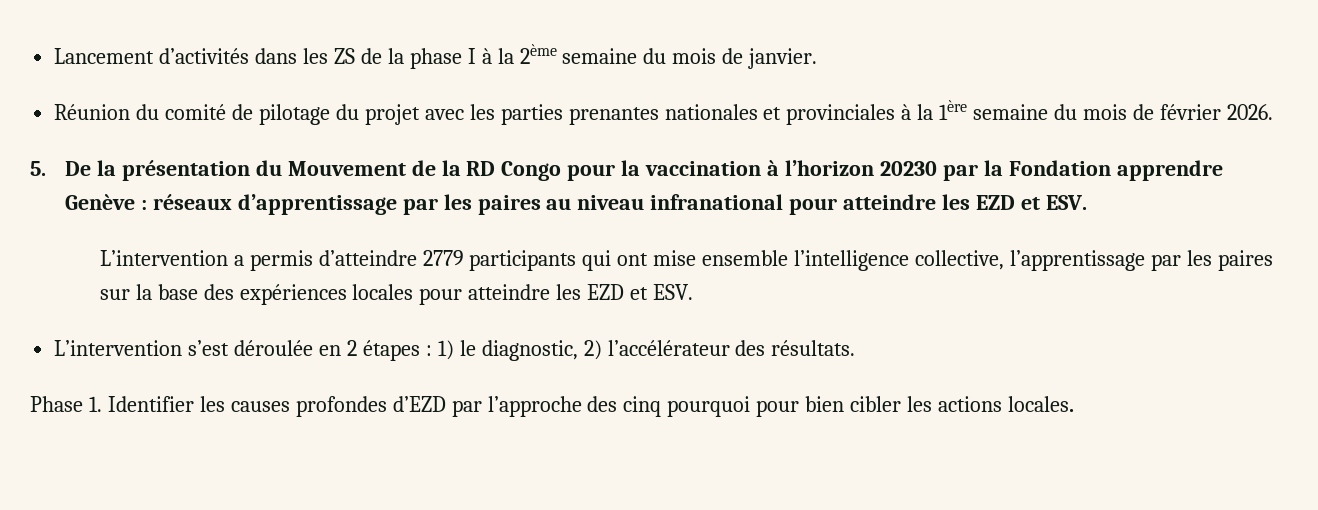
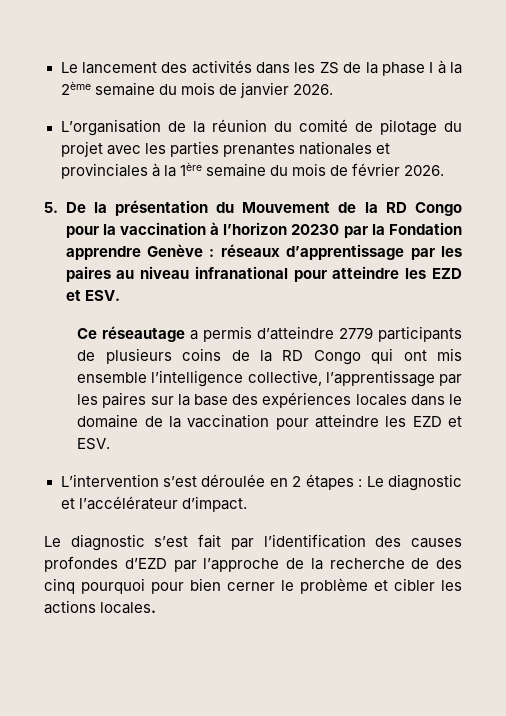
[54,48,250,64] Lancement d’activités -> [60,60,252,74] Le lancement des activités
[748,48,818,69] [54,104,131,120] janvier. // Réunion -> [239,82,333,98] [60,119,267,136] janvier 2026. // L’organisation de la réunion
[99,250,228,266] L’intervention -> [77,326,186,342] Ce réseautage
(577, 260) none -> [77,348,361,365] de plusieurs coins de la RD Congo
[653,250,697,266] mise -> [436,348,462,361] mis
(414, 292) none -> [410,394,462,406] [77,414,270,428] dans le domaine de la vaccination
[437,340,856,361] [30,396,225,412] 1) le diagnostic, 2) l’accélérateur des résultats. // Phase 1. Identifier les -> [366,474,462,491] [60,496,247,512] [44,534,402,551] Le diagnostic et l’accélérateur d’impact. // Le diagnostic s’est fait par l’identification des
(582, 406) none -> [286,558,430,570] de la recherche de
(845, 404) none -> [227,578,388,594] cerner le problème et

